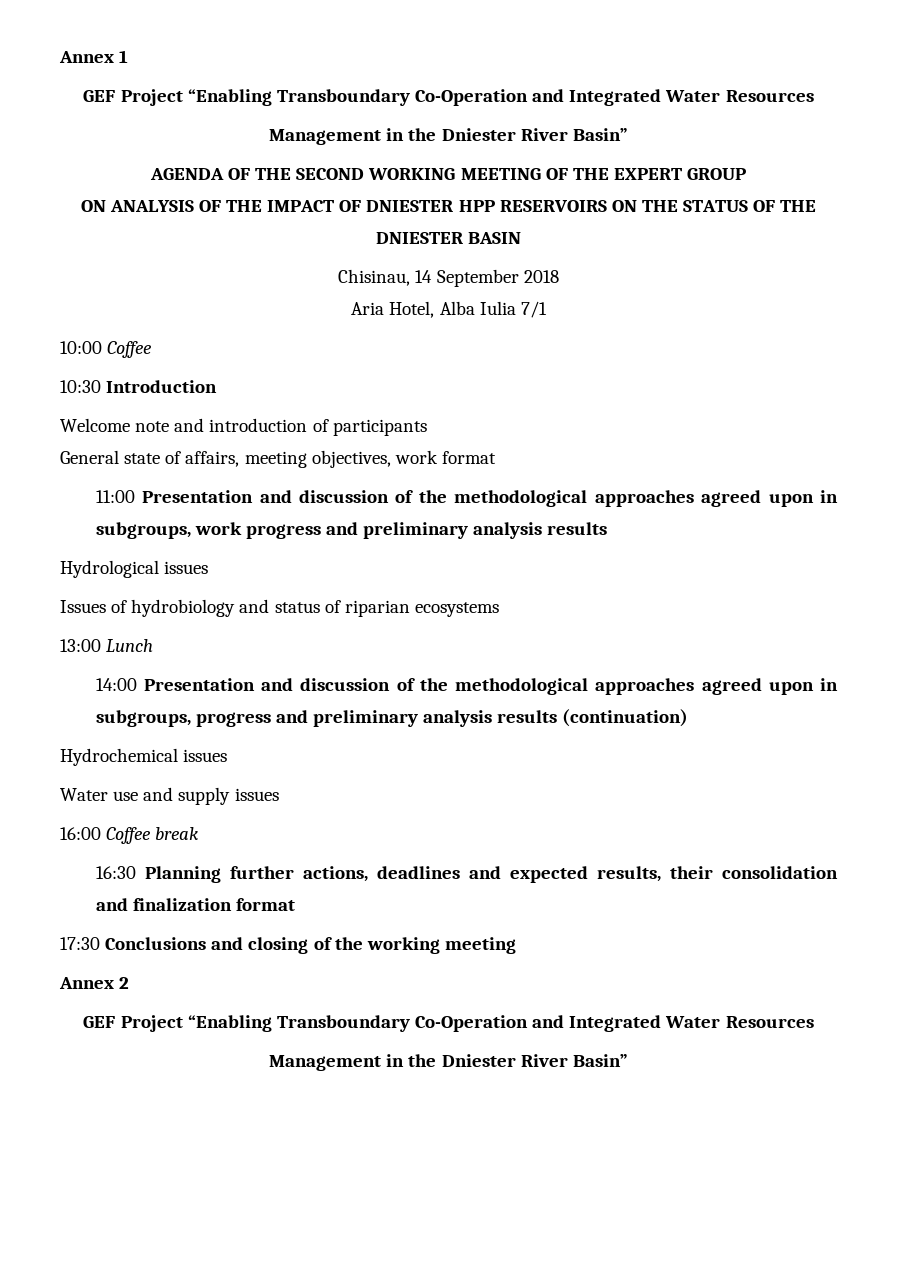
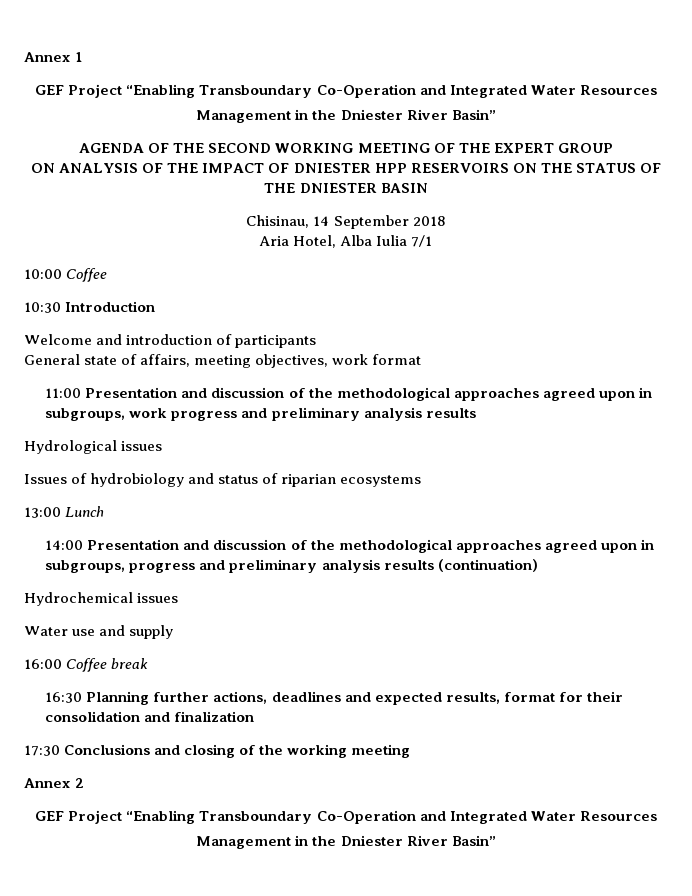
[135,421,170,432] note -> (92, 339) none
[234,788,279,801] issues -> (174, 632) none
(661, 874) none -> [503,692,583,702] format for
[235,898,295,911] format -> (255, 716) none

